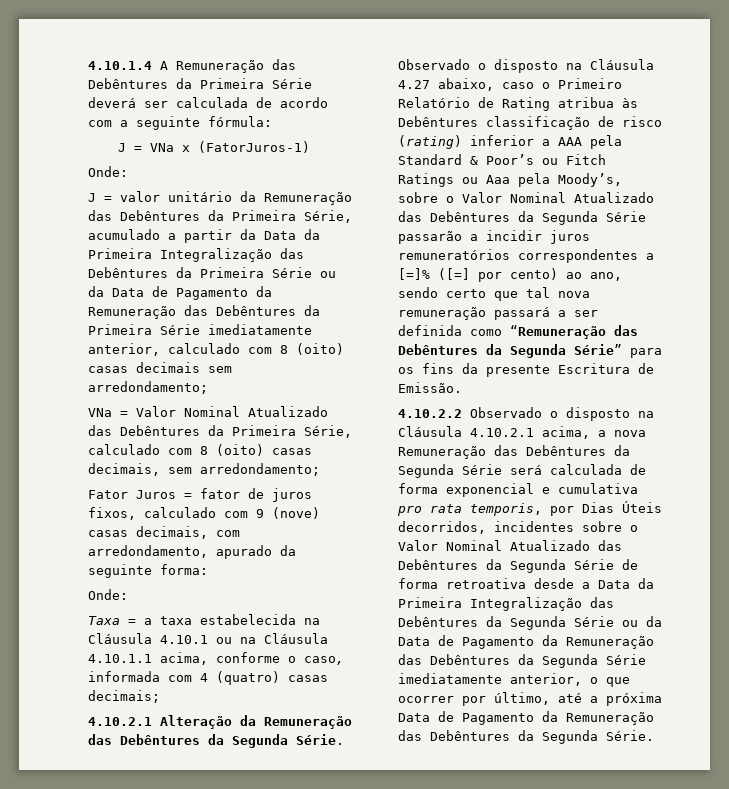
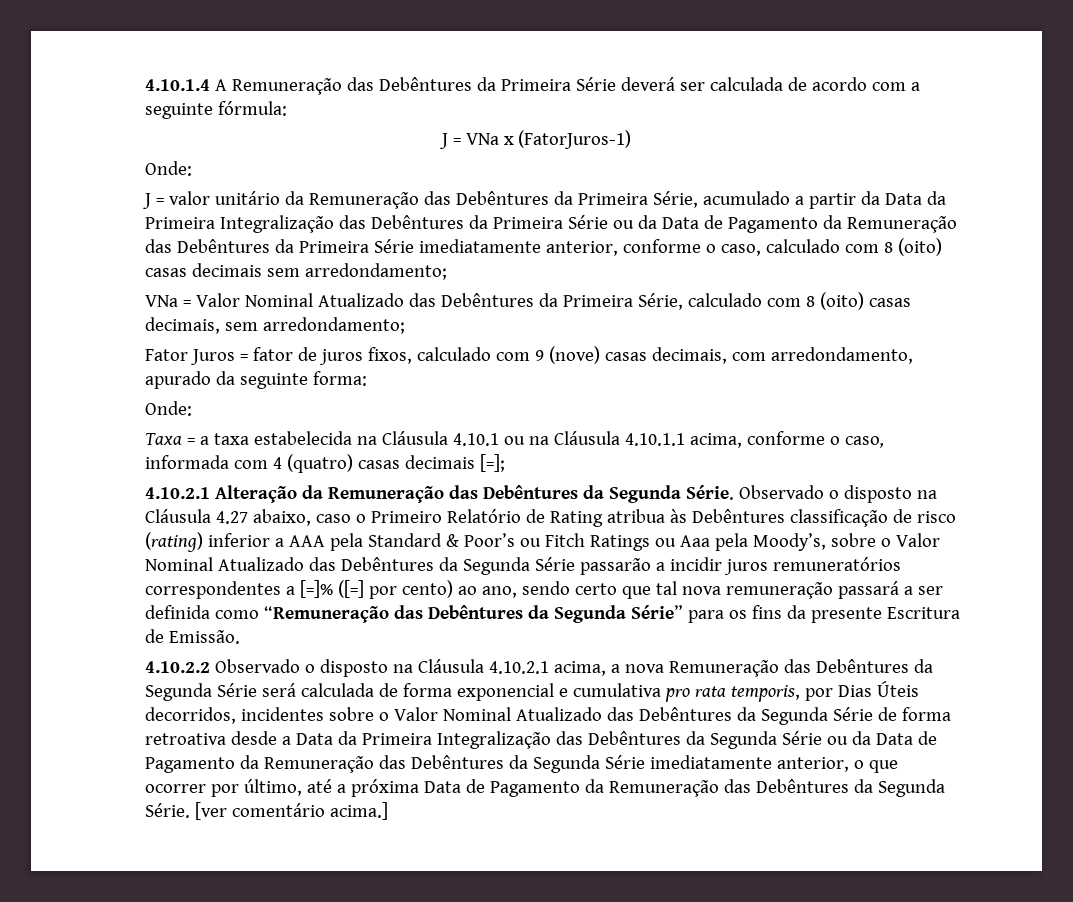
(160, 349) none -> [622,239,761,256] conforme o caso,
[87,690,160,703] decimais; -> [404,454,505,472] decimais [=];
(654, 735) none -> [194,802,388,820] [ver comentário acima.]

